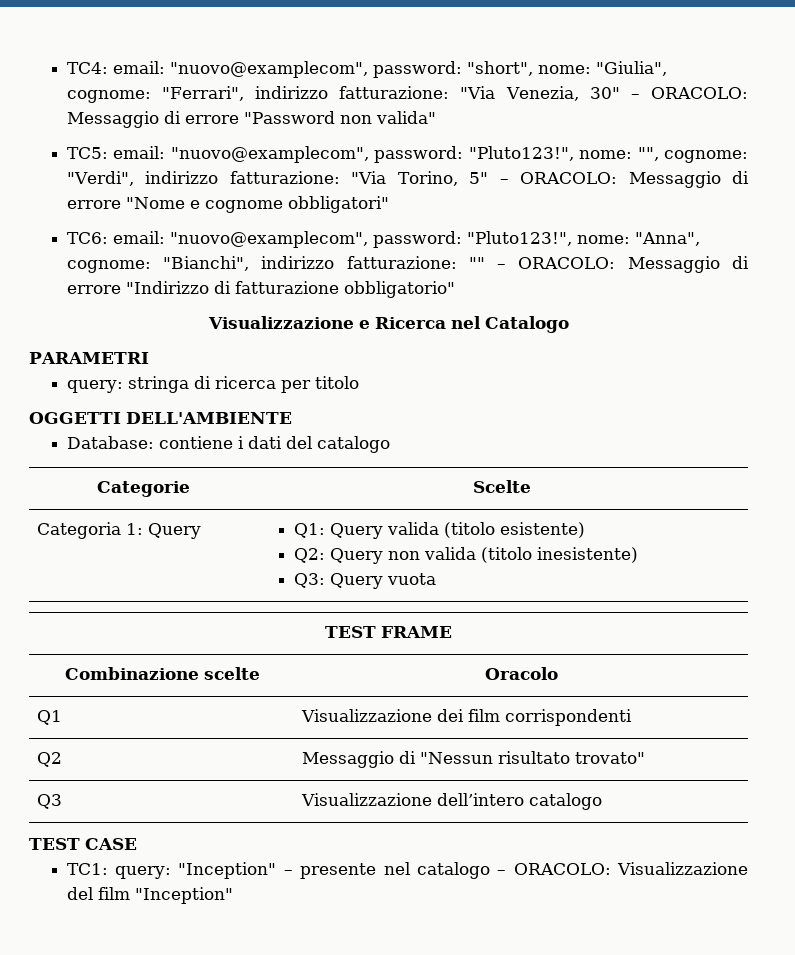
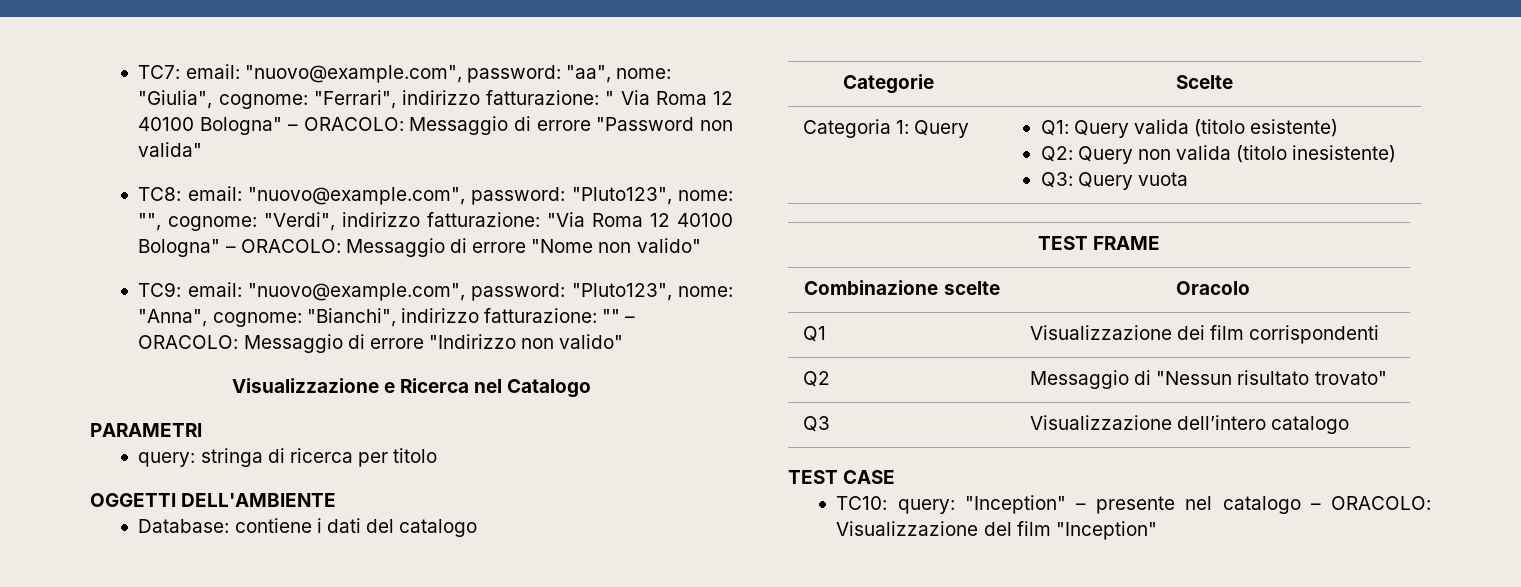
[66,61,533,78] TC4: email: "nuovo@examplecom", password: "short", -> [138,64,612,83] TC7: email: "nuovo@example.com", password: "aa",
[460,86,620,101] "Via Venezia, 30" -> [605,90,734,105] [138,117,283,135] " Via Roma 12 40100 Bologna"
[66,146,574,163] TC5: email: "nuovo@examplecom", password: "Pluto123!", -> [138,186,672,205] TC8: email: "nuovo@example.com", password: "Pluto123",
[397,171,489,186] Torino, 5" -> [592,213,734,227] [138,239,221,257] Roma 12 40100 Bologna"
[189,196,389,213] [66,231,572,248] e cognome obbligatori" // TC6: email: "nuovo@examplecom", password: "Pluto123!", -> [598,238,701,253] [138,282,672,301] non valido" // TC9: email: "nuovo@example.com", password: "Pluto123",
[213,281,455,298] di fatturazione obbligatorio" -> [521,334,624,349] non valido"
[66,863,108,875] TC1: -> [836,496,888,510] TC10:

